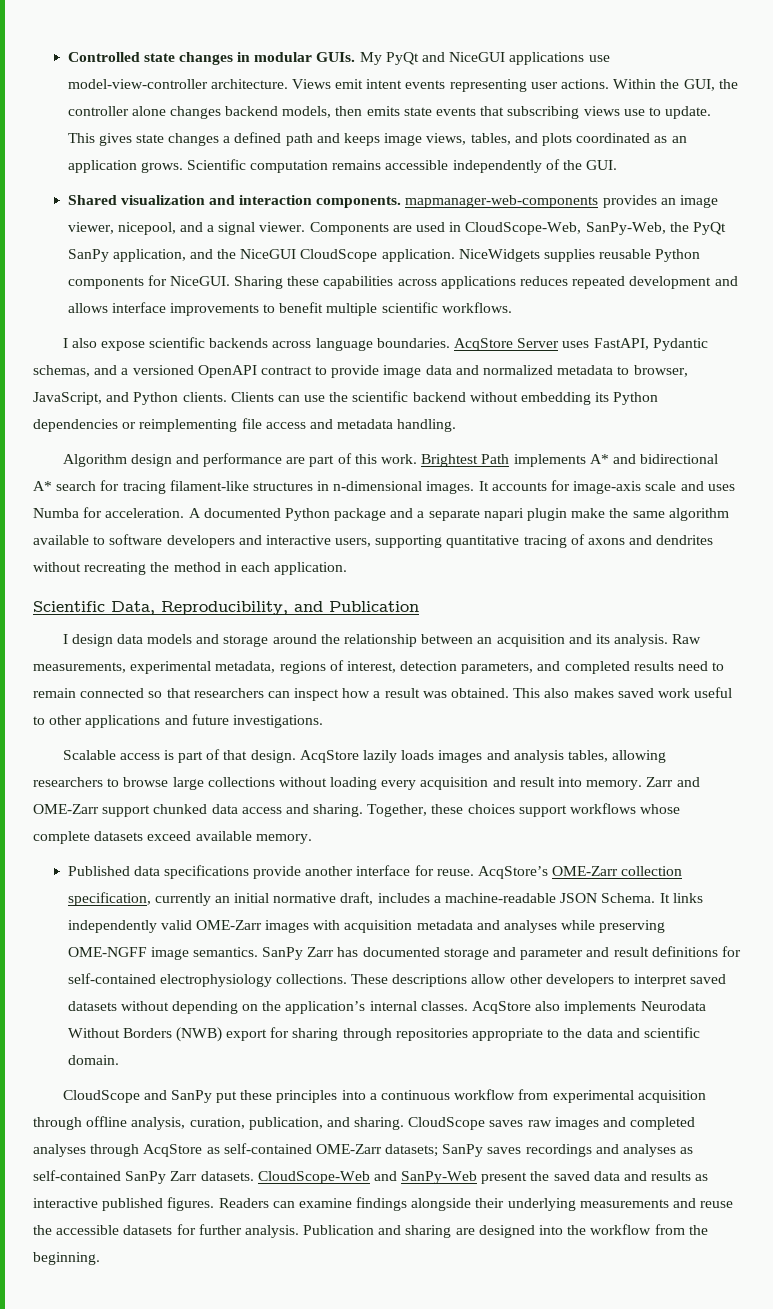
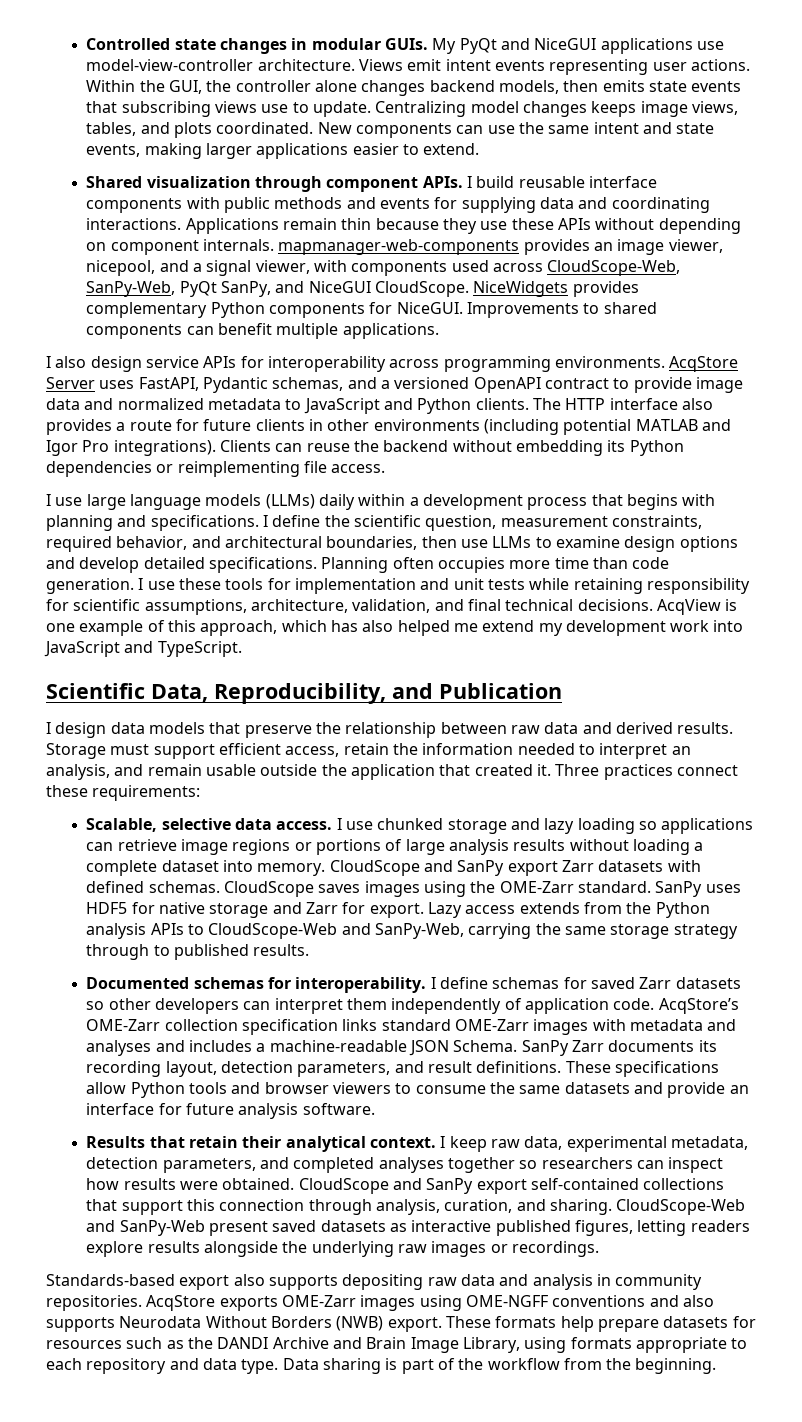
[67,132,340,146] This gives state changes a defined path and -> [375,101,587,117] Centralizing model changes
[576,133,687,143] [67,159,618,173] [67,195,402,208] coordinated as an application grows. Scientific computation remains accessible independently of the GUI. // Shared visualization and interaction components. -> [216,122,715,138] [86,143,480,159] [86,176,657,192] [86,197,710,213] [86,218,741,234] [86,239,275,255] coordinated. New components can use the same intent and state events, making larger applications easier to extend. // Shared visualization through component APIs. I build reusable interface components with public methods and events for supplying data and coordinating interactions. Applications remain thin because they use these APIs without depending on component internals.
[259,222,726,235] [67,249,701,262] [67,275,738,289] [67,302,512,316] [62,337,450,351] viewer. Components are used in CloudScope-Web, SanPy-Web, the PyQt SanPy application, and the NiceGUI CloudScope application. NiceWidgets supplies reusable Python components for NiceGUI. Sharing these capabilities across applications reduces repeated development and allows interface improvements to benefit multiple scientific workflows. // I also expose scientific backends across language boundaries. -> [255,260,681,276] [86,281,639,297] [86,302,657,318] [86,323,439,339] [46,356,665,372] viewer, with components used across CloudScope-Web, SanPy-Web, PyQt SanPy, and NiceGUI CloudScope. NiceWidgets provides complementary Python components for NiceGUI. Improvements to shared components can benefit multiple applications. // I also design service APIs for interoperability across programming environments.
[633,365,688,377] [33,392,102,405] browser, JavaScript, -> [303,398,380,414] JavaScript
[230,391,409,402] Clients can use the scientific -> [532,398,713,410] [46,419,731,435] [46,440,379,456] The HTTP interface also provides a route for future clients in other environments (including potential MATLAB and Igor Pro integrations). Clients can reuse the
[265,419,457,432] [62,453,719,467] [33,480,735,494] [33,507,729,521] [33,534,714,548] [33,562,348,575] access and metadata handling. // Algorithm design and performance are part of this work. Brightest Path implements A* and bidirectional A* search for tracing filament-like structures in n-dimensional images. It accounts for image-axis scale and uses Numba for acceleration. A documented Python package and a separate napari plugin make the same algorithm available to software developers and interactive users, supporting quantitative tracing of axons and dendrites without recreating the method in each application. -> [331,464,386,473] [46,494,716,510] [46,515,702,531] [46,536,738,552] [46,557,670,573] [46,578,750,594] [46,599,738,615] [46,620,744,636] [44,641,242,657] access. // I use large language models (LLMs) daily within a development process that begins with planning and specifications. I define the scientific question, measurement constraints, required behavior, and architectural boundaries, then use LLMs to examine design options and develop detailed specifications. Planning often occupies more time than code generation. I use these tools for implementation and unit tests while retaining responsibility for scientific assumptions, architecture, validation, and final technical decisions. AcqView is one example of this approach, which has also helped me extend my development work into JavaScript and TypeScript.
[196,634,702,647] [33,660,725,674] [33,687,733,701] [33,714,323,728] [62,749,667,763] [33,777,700,790] [33,803,681,817] [33,831,312,844] [67,865,683,879] [67,892,374,906] and storage around the relationship between an acquisition and its analysis. Raw measurements, experimental metadata, regions of interest, detection parameters, and completed results need to remain connected so that researchers can inspect how a result was obtained. This also makes saved work useful to other applications and future investigations. // Scalable access is part of that design. AcqStore lazily loads images and analysis tables, allowing researchers to browse large collections without loading every acquisition and result into memory. Zarr and OME-Zarr support chunked data access and sharing. Together, these choices support workflows whose complete datasets exceed available memory. // Published data specifications provide another interface for reuse. AcqStore’s OME-Zarr collection specification, currently an initial normative draft, -> [209,722,734,738] [46,743,691,759] [46,764,738,780] [46,785,201,801] [86,818,754,834] [86,839,704,855] [86,860,701,876] [86,881,741,897] [86,902,710,918] [86,923,738,939] [86,944,310,960] [86,977,741,993] [86,998,739,1014] [86,1019,737,1035] [86,1040,185,1056] that preserve the relationship between raw data and derived results. Storage must support efficient access, retain the information needed to interpret an analysis, and remain usable outside the application that created it. Three practices connect these requirements: // Scalable, selective data access. I use chunked storage and lazy loading so applications can retrieve image regions or portions of large analysis results without loading a complete dataset into memory. CloudScope and SanPy export Zarr datasets with defined schemas. CloudScope saves images using the OME-Zarr standard. SanPy uses HDF5 for native storage and Zarr for export. Lazy access extends from the Python analysis APIs to CloudScope-Web and SanPy-Web, carrying the same storage strategy through to published results. // Documented schemas for interoperability. I define schemas for saved Zarr datasets so other developers can interpret them independently of application code. AcqStore’s OME-Zarr collection specification links standard OME-Zarr images with metadata and analyses and
[659,893,703,903] [67,920,666,933] [67,946,741,960] [67,973,727,987] [67,1001,706,1014] [67,1027,700,1042] [67,1055,119,1065] [62,1089,706,1103] [33,1116,696,1130] [33,1143,694,1157] [33,1170,709,1184] [33,1197,734,1211] [33,1224,564,1238] It links independently valid OME-Zarr images with acquisition metadata and analyses while preserving OME-NGFF image semantics. SanPy Zarr has documented storage and parameter and result definitions for self-contained electrophysiology collections. These descriptions allow other developers to interpret saved datasets without depending on the application’s internal classes. AcqStore also implements Neurodata Without Borders (NWB) export for sharing through repositories appropriate to the data and scientific domain. // CloudScope and SanPy put these principles into a continuous workflow from experimental acquisition through offline analysis, curation, publication, and sharing. CloudScope saves raw images and completed analyses through AcqStore as self-contained OME-Zarr datasets; SanPy saves recordings and analyses as self-contained SanPy Zarr datasets. CloudScope-Web and SanPy-Web present the saved data and results as interactive published figures. Readers can examine findings alongside their underlying measurements and reuse the accessible datasets for further analysis. Publication and sharing are designed into -> [521,1040,717,1056] [86,1061,719,1077] [86,1082,749,1098] [86,1103,375,1119] [86,1136,748,1152] [86,1157,724,1173] [86,1178,725,1194] [86,1199,746,1215] [86,1220,750,1236] [86,1241,599,1257] [46,1274,703,1290] [46,1295,714,1311] [46,1316,756,1332] [46,1337,748,1353] [46,1358,455,1374] SanPy Zarr documents its recording layout, detection parameters, and result definitions. These specifications allow Python tools and browser viewers to consume the same datasets and provide an interface for future analysis software. // Results that retain their analytical context. I keep raw data, experimental metadata, detection parameters, and completed analyses together so researchers can inspect how results were obtained. CloudScope and SanPy export self-contained collections that support this connection through analysis, curation, and sharing. CloudScope-Web and SanPy-Web present saved datasets as interactive published figures, letting readers explore results alongside the underlying raw images or recordings. // Standards-based export also supports depositing raw data and analysis in community repositories. AcqStore exports OME-Zarr images using OME-NGFF conventions and also supports Neurodata Without Borders (NWB) export. These formats help prepare datasets for resources such as the DANDI Archive and Brain Image Library, using formats appropriate to each repository and data type. Data sharing is part of

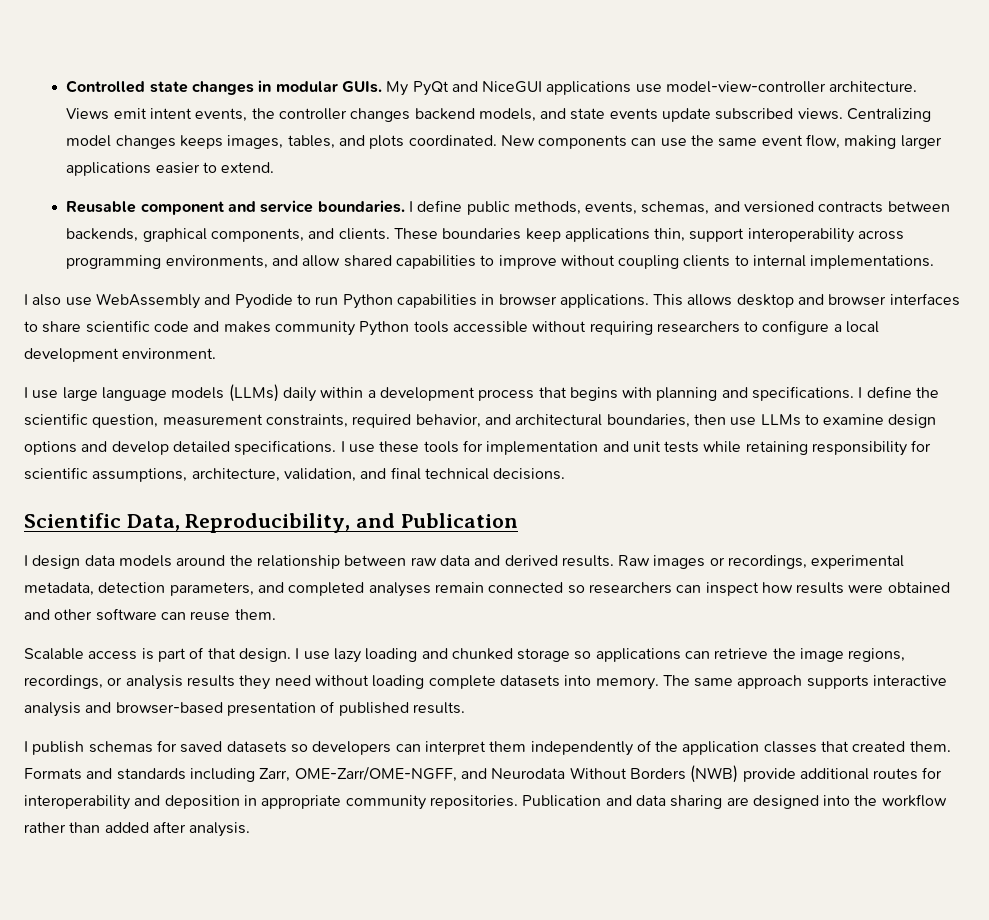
[495,59,750,75] [86,80,203,94] events representing user actions. Within the GUI, -> [195,108,248,122] events,
[315,80,358,92] alone -> (347, 114) none
[563,80,742,92] [86,101,372,117] then emits state events that subscribing views use to update. -> [540,108,843,122] and state events update subscribed views.
[640,101,738,117] image views, -> [227,135,284,149] images,
[593,122,715,134] [86,144,141,157] intent and state events, -> [761,134,841,149] event flow,
[86,176,657,192] [86,197,710,213] [86,218,741,234] [86,239,723,255] [86,260,681,276] [86,281,639,297] [86,302,657,318] [86,323,439,339] [46,356,739,372] [46,377,743,393] [46,398,713,414] [46,419,731,435] [46,440,684,456] [46,461,386,477] Shared visualization through component APIs. I build reusable interface components with public methods and events for supplying data and coordinating interactions. Applications remain thin because they use these APIs without depending on component internals. mapmanager-web-components provides an image viewer, nicepool, and a signal viewer, with components used across CloudScope-Web, SanPy-Web, PyQt SanPy, and NiceGUI CloudScope. NiceWidgets provides complementary Python components for NiceGUI. Improvements to shared components can benefit multiple applications. // I also design service APIs for interoperability across programming environments. AcqStore Server uses FastAPI, Pydantic schemas, and a versioned OpenAPI contract to provide image data and normalized metadata to JavaScript and Python clients. The HTTP interface also provides a route for future clients in other environments (including potential MATLAB and Igor Pro integrations). Clients can reuse the backend without embedding its Python dependencies or reimplementing file access. -> [66,200,950,215] [66,228,905,243] [66,255,935,269] [24,293,960,309] [24,320,880,336] [24,348,217,362] Reusable component and service boundaries. I define public methods, events, schemas, and versioned contracts between backends, graphical components, and clients. These boundaries keep applications thin, support interoperability across programming environments, and allow shared capabilities to improve without coupling clients to internal implementations. // I also use WebAssembly and Pyodide to run Python capabilities in browser applications. This allows desktop and browser interfaces to share scientific code and makes community Python tools accessible without requiring researchers to configure a local development environment.
[321,557,670,573] [46,578,134,594] Planning often occupies more time than code generation. -> (337, 447) none
[656,599,738,615] [46,620,744,636] [44,641,242,657] AcqView is one example of this approach, which has also helped me extend my development work into JavaScript and TypeScript. -> (566, 474) none
[209,722,312,738] that preserve -> [176,555,226,566] around
[46,743,691,759] [46,764,738,780] [46,785,201,801] [86,818,754,834] [86,839,704,855] [86,860,701,876] [86,881,741,897] [86,902,710,918] [86,923,738,939] [86,944,310,960] [86,977,741,993] [86,998,739,1014] [86,1019,737,1035] [86,1040,717,1056] [86,1061,719,1077] [86,1082,749,1098] [86,1103,375,1119] [86,1136,563,1152] Storage must support efficient access, retain the information needed to interpret an analysis, and remain usable outside the application that created it. Three practices connect these requirements: // Scalable, selective data access. I use chunked storage and lazy loading so applications can retrieve image regions or portions of large analysis results without loading a complete dataset into memory. CloudScope and SanPy export Zarr datasets with defined schemas. CloudScope saves images using the OME-Zarr standard. SanPy uses HDF5 for native storage and Zarr for export. Lazy access extends from the Python analysis APIs to CloudScope-Web and SanPy-Web, carrying the same storage strategy through to published results. // Documented schemas for interoperability. I define schemas for saved Zarr datasets so other developers can interpret them independently of application code. AcqStore’s OME-Zarr collection specification links standard OME-Zarr images with metadata and analyses and includes a machine-readable JSON Schema. SanPy Zarr documents its recording layout, detection parameters, and result definitions. These specifications allow Python tools and browser viewers to consume the same datasets and provide an interface for future analysis software. // Results that retain their analytical context. I keep raw data, -> [618,555,808,569] Raw images or recordings,
[448,1157,516,1173] together -> [434,582,564,593] remain connected
[222,1178,725,1194] [86,1199,746,1215] [86,1220,750,1236] [86,1241,599,1257] [46,1274,703,1290] [46,1295,714,1311] [46,1316,756,1332] [46,1337,748,1353] [46,1358,717,1374] obtained. CloudScope and SanPy export self-contained collections that support this connection through analysis, curation, and sharing. CloudScope-Web and SanPy-Web present saved datasets as interactive published figures, letting readers explore results alongside the underlying raw images or recordings. // Standards-based export also supports depositing raw data and analysis in community repositories. AcqStore exports OME-Zarr images using OME-NGFF conventions and also supports Neurodata Without Borders (NWB) export. These formats help prepare datasets for resources such as the DANDI Archive and Brain Image Library, using formats appropriate to each repository and data type. Data sharing is part of the workflow from the beginning. -> [887,582,950,593] [24,608,276,621] [24,647,906,663] [24,675,948,690] [24,701,465,717] [24,740,951,756] [24,765,943,783] [24,794,947,810] [24,821,251,837] obtained and other software can reuse them. // Scalable access is part of that design. I use lazy loading and chunked storage so applications can retrieve the image regions, recordings, or analysis results they need without loading complete datasets into memory. The same approach supports interactive analysis and browser-based presentation of published results. // I publish schemas for saved datasets so developers can interpret them independently of the application classes that created them. Formats and standards including Zarr, OME-Zarr/OME-NGFF, and Neurodata Without Borders (NWB) provide additional routes for interoperability and deposition in appropriate community repositories. Publication and data sharing are designed into the workflow rather than added after analysis.

